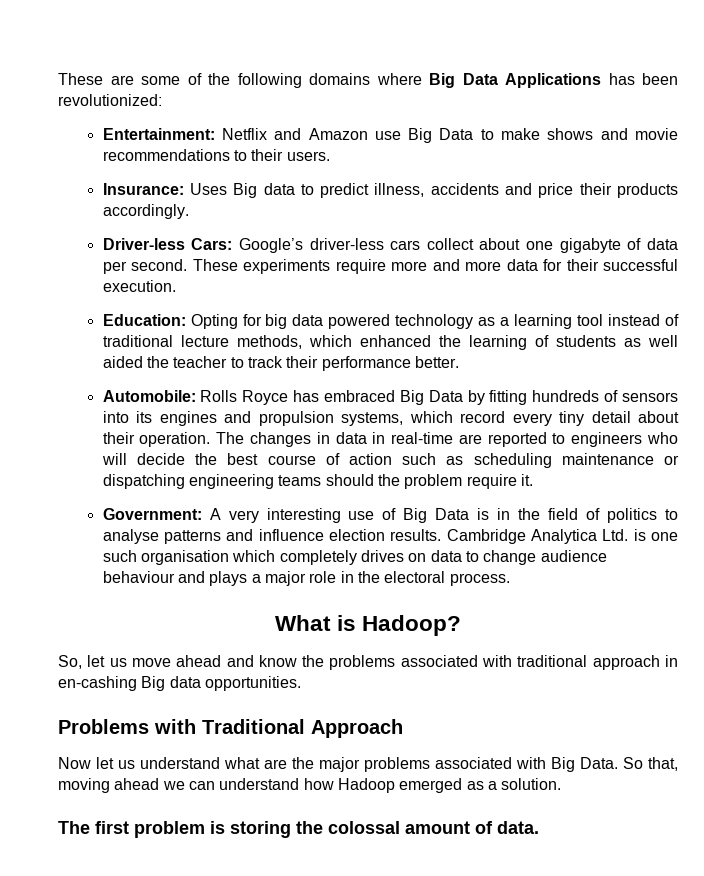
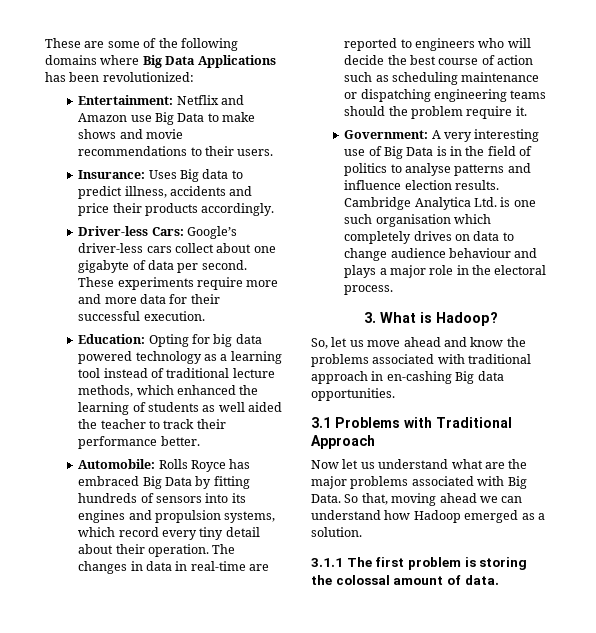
(510, 579) none -> [364,312,376,323] 3.
(301, 683) none -> [311,417,331,428] 3.1
(562, 784) none -> [311,558,343,567] 3.1.1

